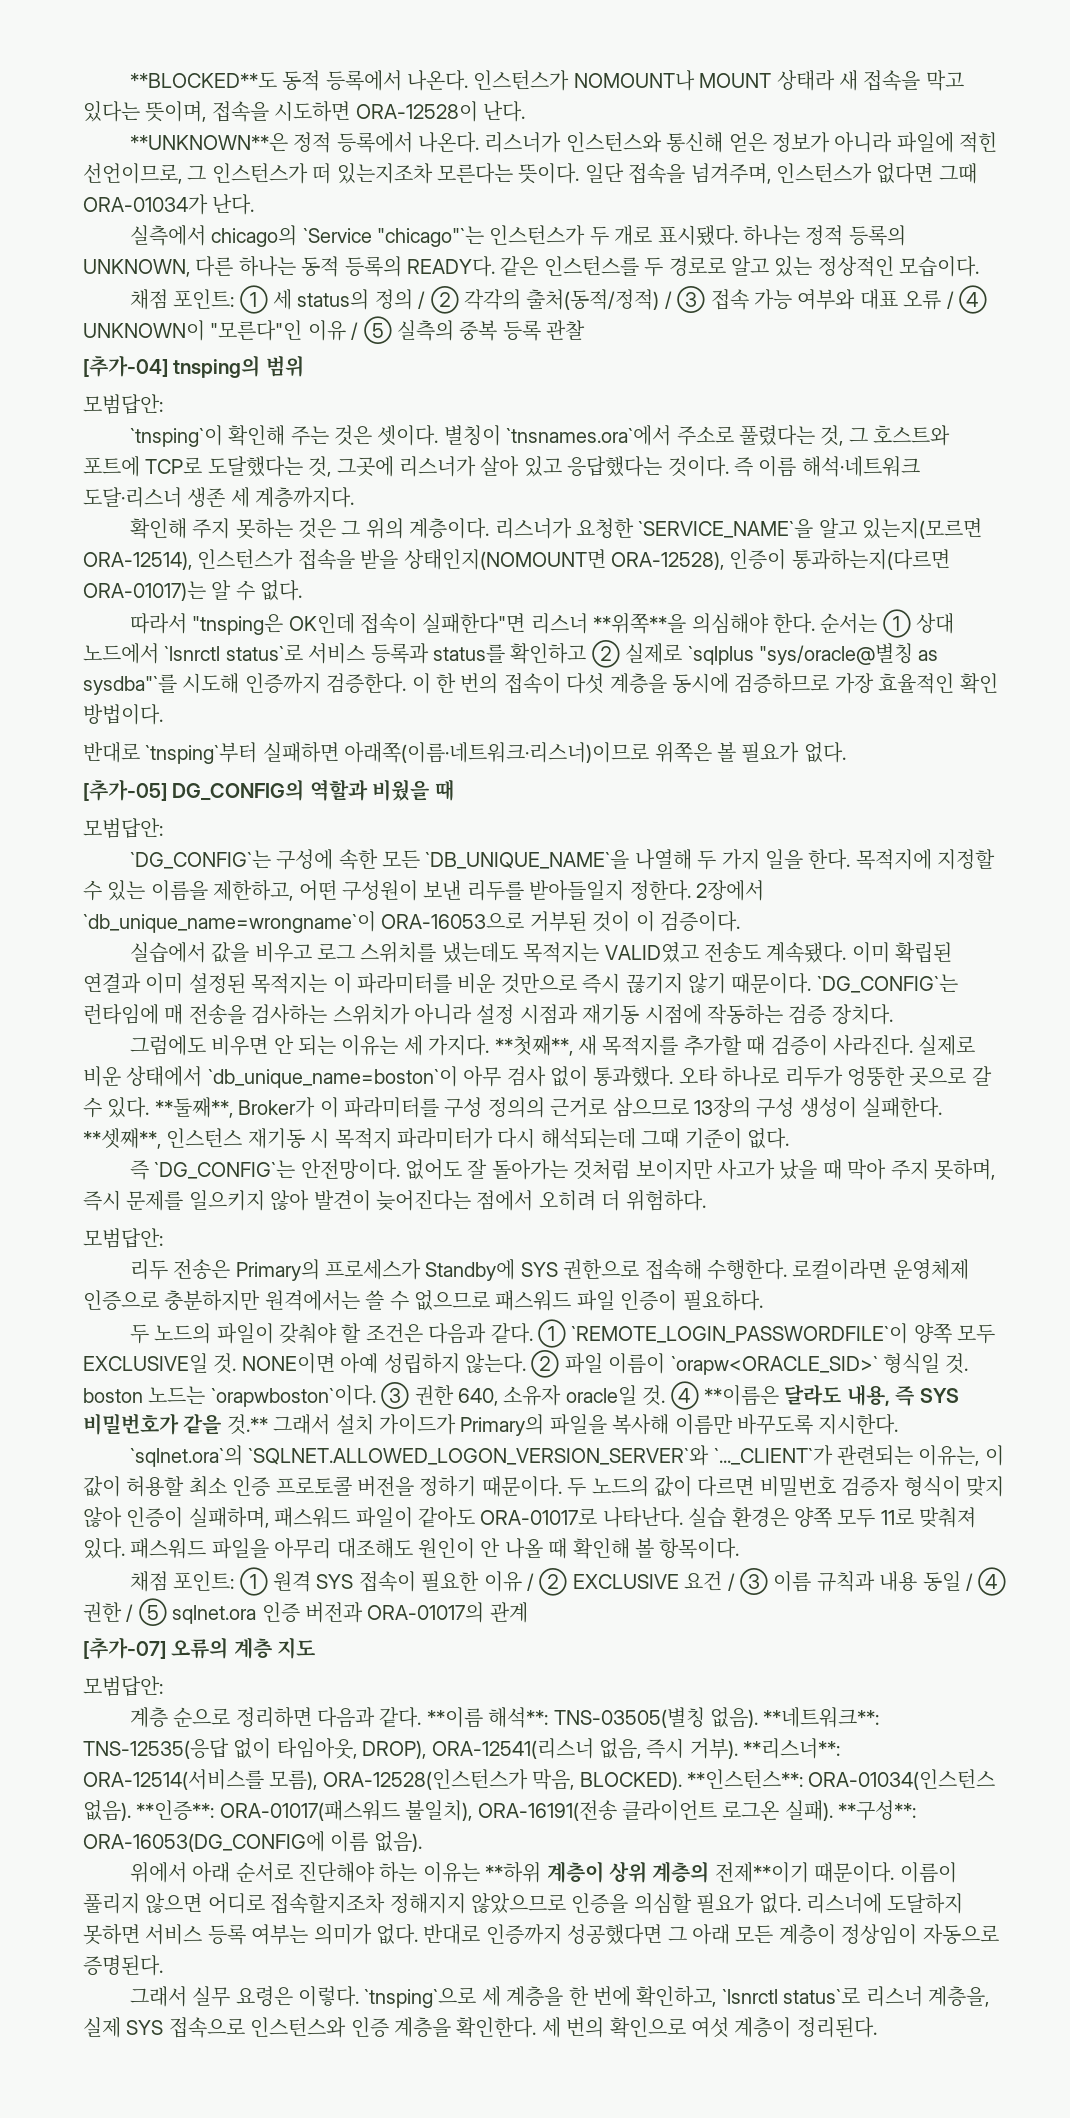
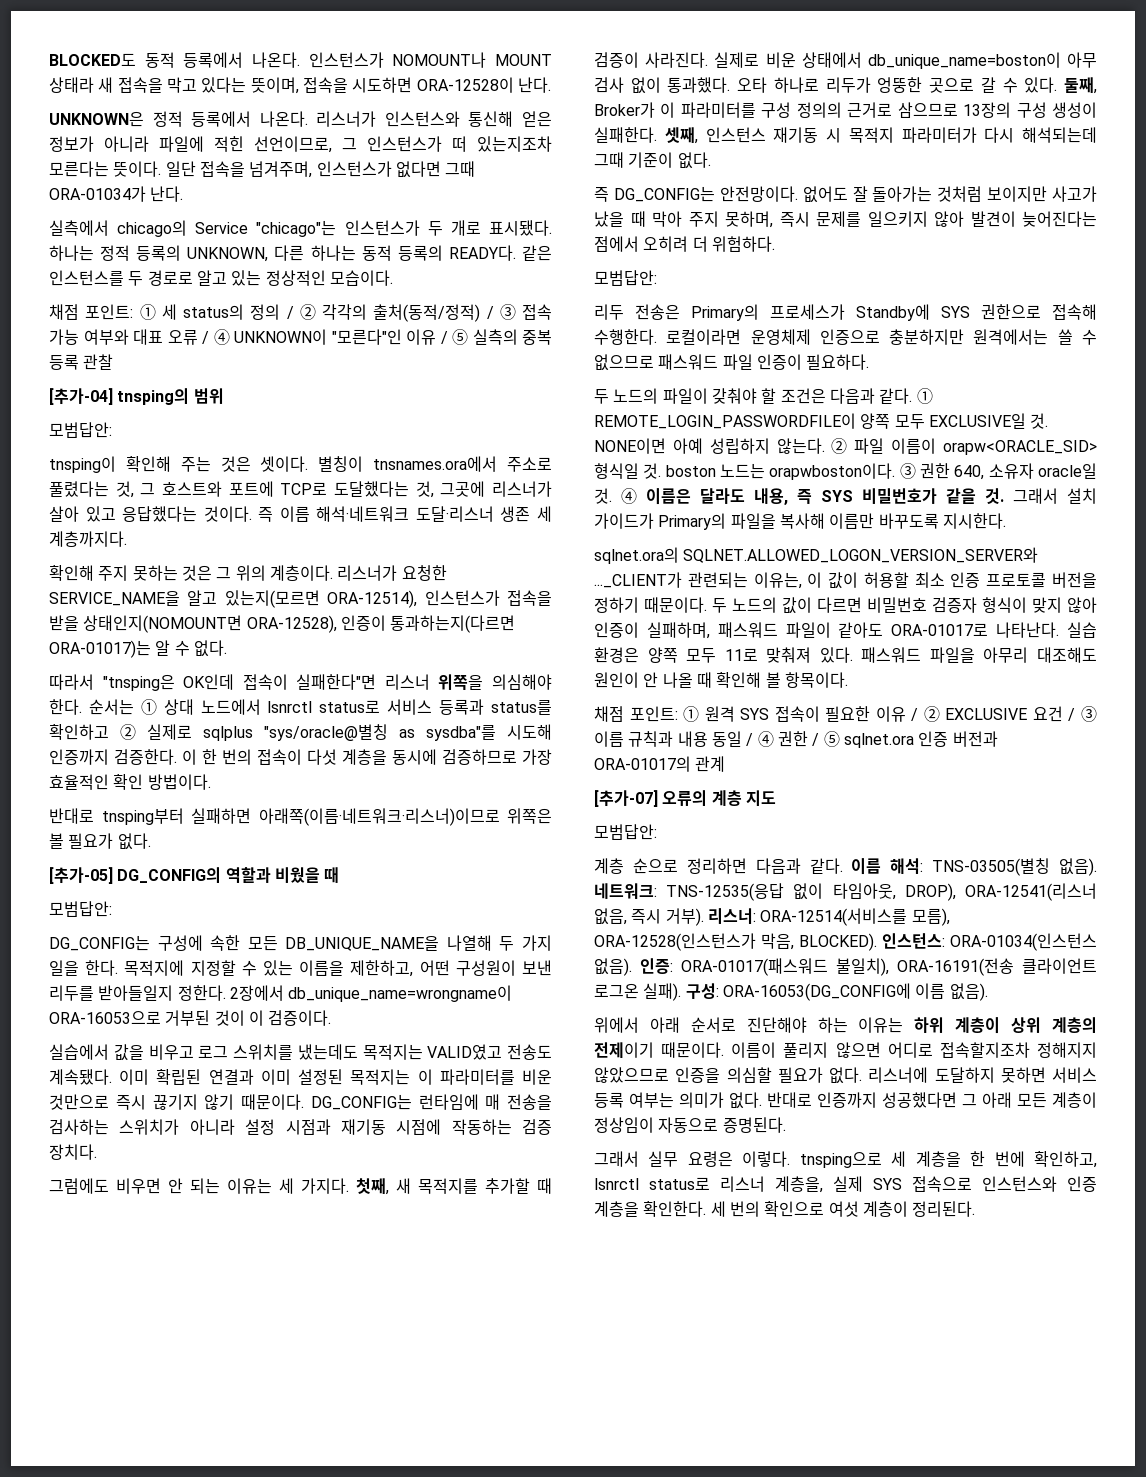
[129,72,277,88] **BLOCKED**도 -> [49,53,136,66] BLOCKED도
[129,133,288,152] **UNKNOWN**은 -> [49,111,144,127] UNKNOWN은
[302,226,484,247] `Service "chicago"`는 -> [195,220,337,237] Service "chicago"는
[129,425,223,447] `tnsping`이 -> [49,456,116,473] tnsping이
[506,425,672,446] `tnsnames.ora`에서 -> [373,456,498,472] tnsnames.ora에서
[638,519,814,538] `SERVICE_NAME`을 -> [49,591,180,606] SERVICE_NAME을
[593,613,687,634] **위쪽**을 -> [438,674,484,690] 위쪽을
[164,644,303,661] `lsnrctl status`로 -> [267,700,381,713] lsnrctl status로
[687,646,754,665] `sqlplus -> [203,726,253,741] sqlplus
[83,674,177,695] sysdba"`를 -> [426,725,496,741] sysdba"를
[145,742,258,764] `tnsping`부터 -> [101,808,184,825] tnsping부터
[129,850,271,869] `DG_CONFIG`는 -> [49,935,150,951] DG_CONFIG는
[425,850,630,869] `DB_UNIQUE_NAME`을 -> [285,936,440,951] DB_UNIQUE_NAME을
[83,911,376,933] `db_unique_name=wrongname`이 -> [288,985,513,1002] db_unique_name=wrongname이
[816,974,958,993] `DG_CONFIG`는 -> [310,1094,412,1110] DG_CONFIG는
[494,1035,573,1056] **첫째**, -> [356,1178,389,1195] 첫째,
[207,1066,458,1088] `db_unique_name=boston`이 -> [867,52,1061,69] db_unique_name=boston이
[154,1097,233,1118] **둘째**, -> [1064,77,1097,94] 둘째,
[83,1128,161,1149] **셋째**, -> [664,127,698,144] 셋째,
[154,1160,296,1179] `DG_CONFIG`는 -> [613,186,715,202] DG_CONFIG는
[571,1323,909,1344] `REMOTE_LOGIN_PASSWORDFILE`이 -> [594,413,856,429] REMOTE_LOGIN_PASSWORDFILE이
[670,1356,878,1375] `orapw<ORACLE_SID>` -> [943,440,1097,455] orapw<ORACLE_SID>
[210,1385,376,1407] `orapwboston`이다. -> [769,463,896,480] orapwboston이다.
[703,1385,779,1406] **이름은 -> [646,488,691,505] 이름은
[226,1414,268,1435] 것.** -> [985,488,1004,504] 것.
[129,1445,833,1467] `sqlnet.ora`의 `SQLNET.ALLOWED_LOGON_VERSION_SERVER`와 `..._CLIENT`가 -> [594,547,1039,564] [594,572,682,588] sqlnet.ora의 SQLNET.ALLOWED_LOGON_VERSION_SERVER와 ..._CLIENT가
[426,1707,549,1728] **이름 해석**: -> [851,858,924,875] 이름 해석:
[763,1707,880,1728] **네트워크**: -> [594,883,657,899] 네트워크:
[743,1738,841,1759] **리스너**: -> [707,908,756,924] 리스너:
[686,1769,803,1789] **인스턴스**: -> [882,933,945,949] 인스턴스:
[136,1800,215,1821] **인증**: -> [640,958,673,974] 인증:
[838,1800,917,1821] **구성**: -> [685,983,719,999] 구성:
[485,1862,542,1883] **하위 -> [914,1017,945,1033] 하위
[714,1862,809,1883] 전제**이기 -> [594,1042,654,1058] 전제이기
[364,1987,477,2008] `tnsping`으로 -> [799,1152,882,1168] tnsping으로
[721,1987,861,2004] `lsnrctl status`로 -> [594,1177,710,1190] lsnrctl status로

